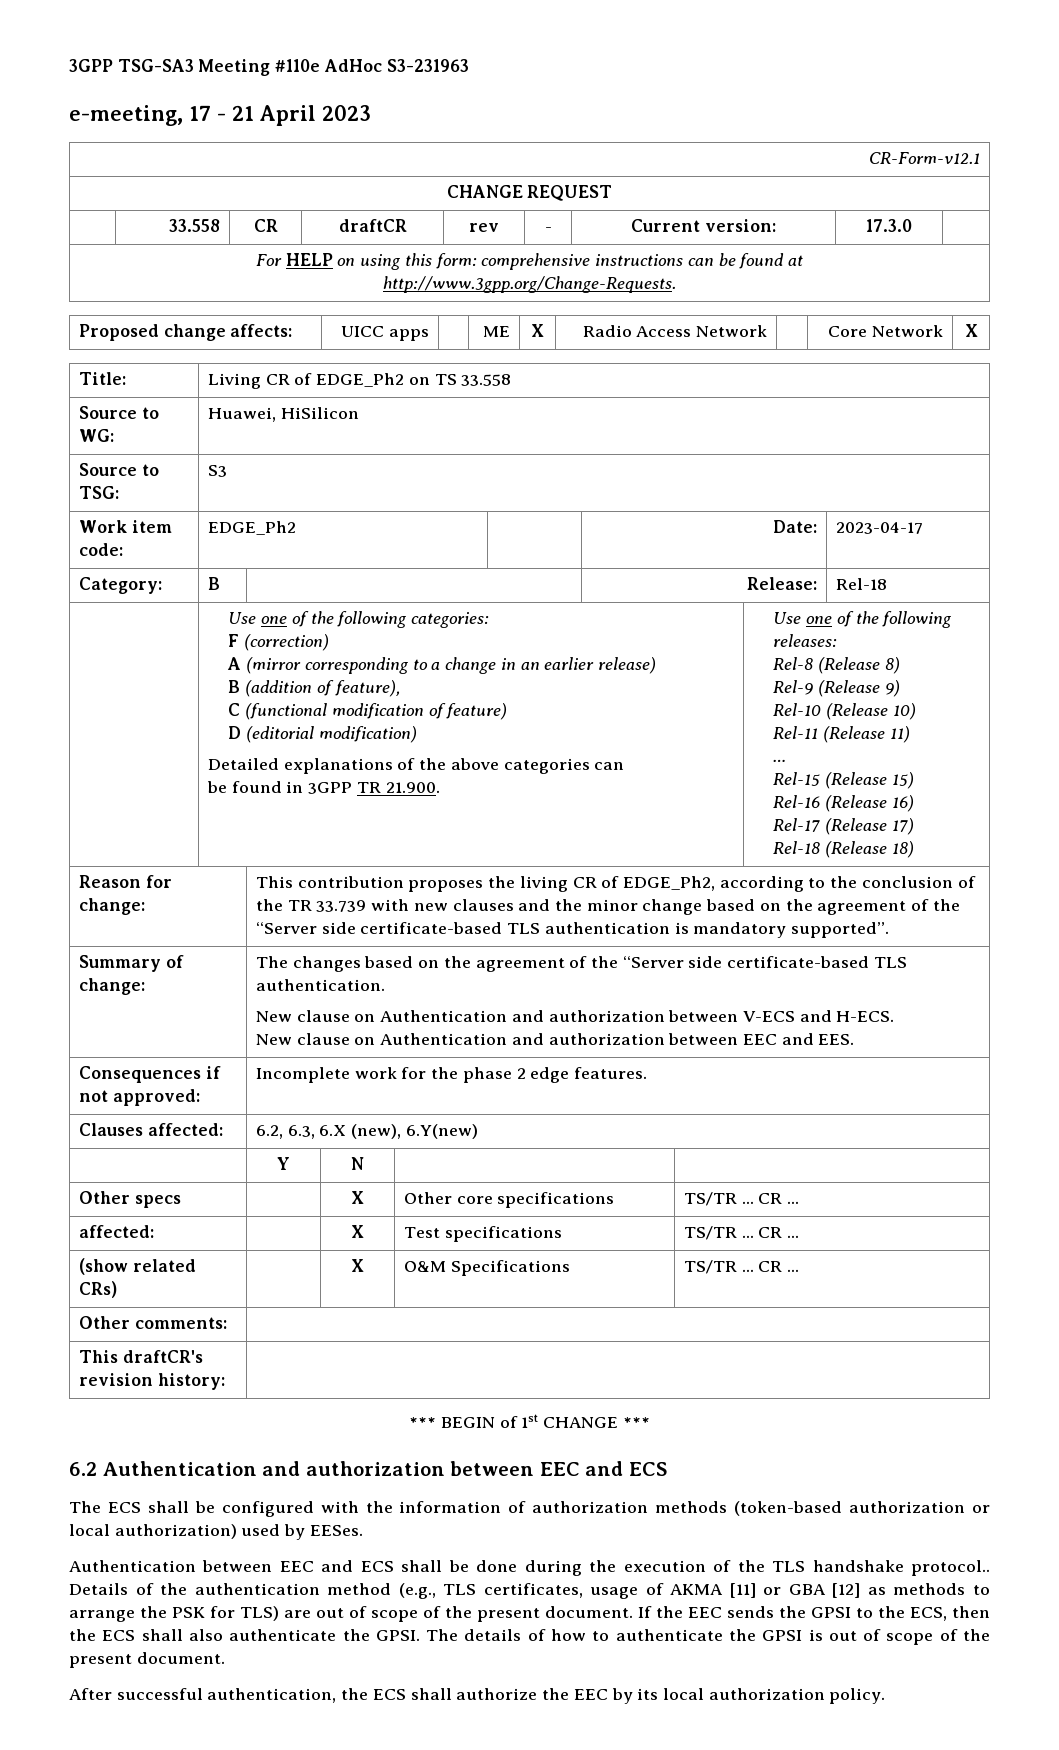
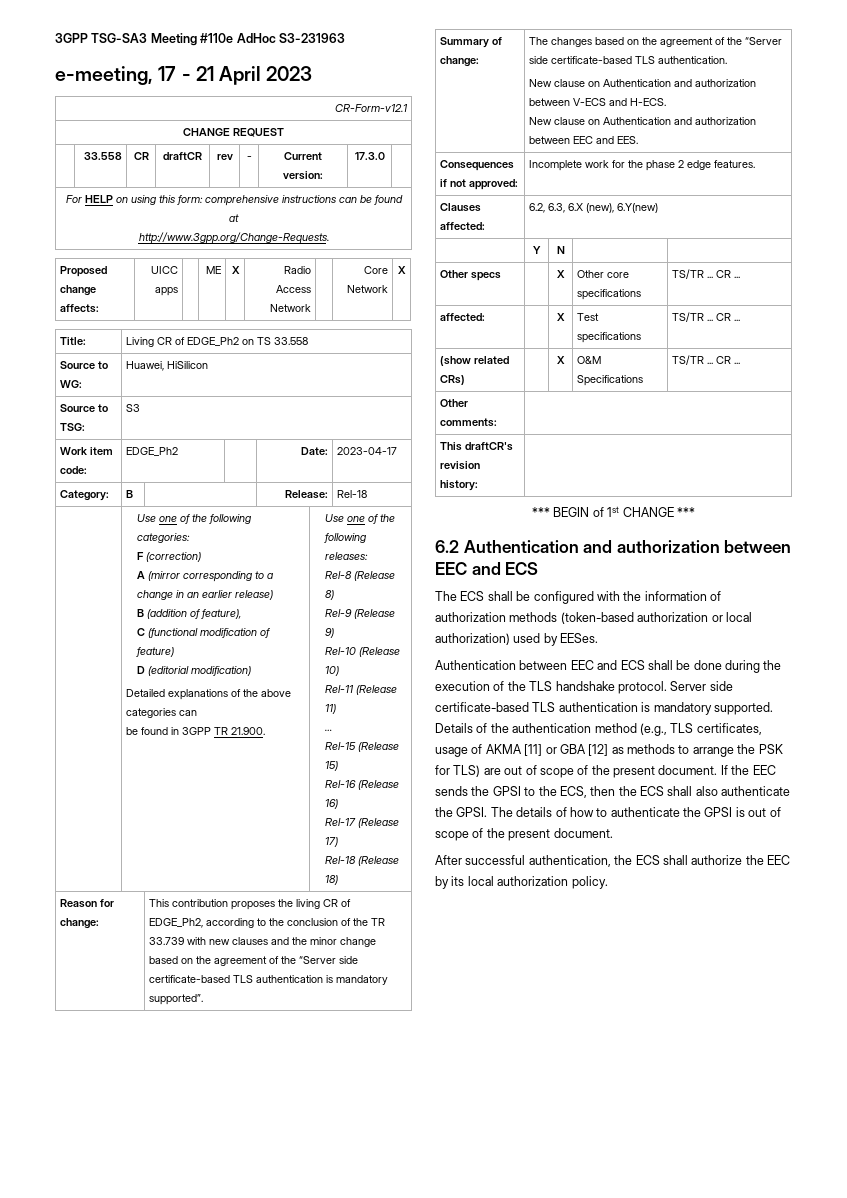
[911,1560,990,1576] protocol.. -> [617,681,733,694] [435,702,773,715] protocol. Server side certificate-based TLS authentication is mandatory supported.

